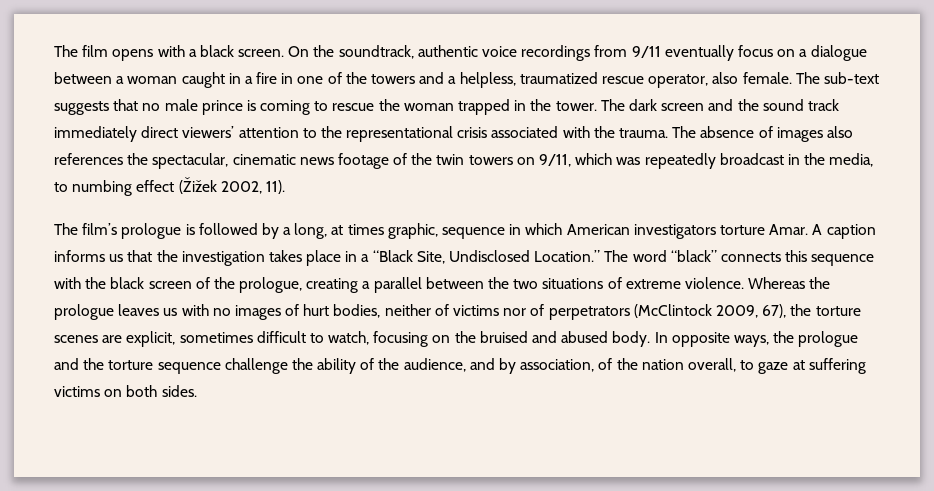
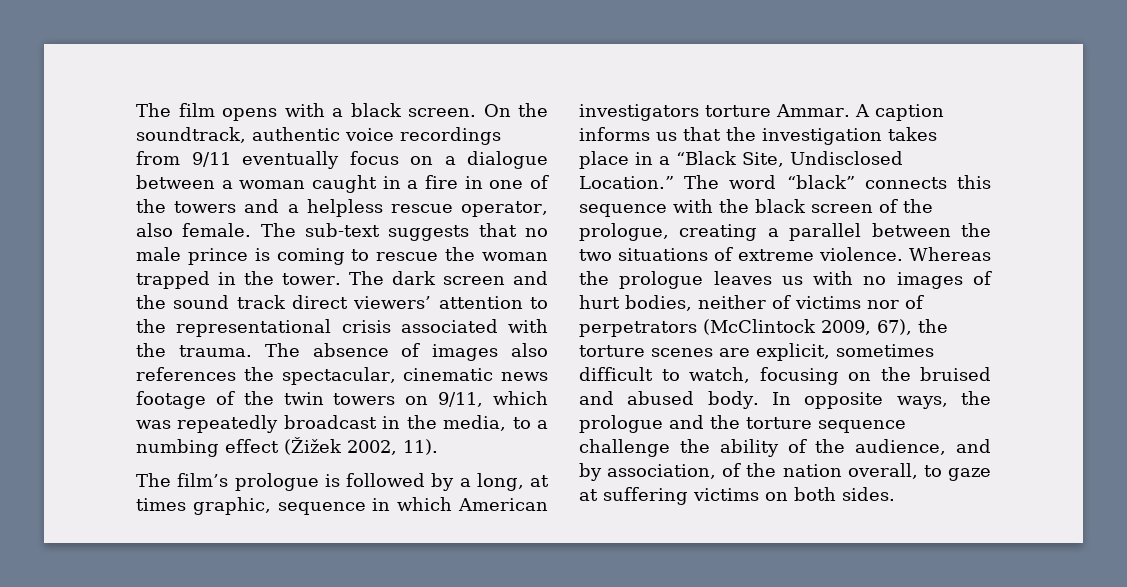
[459,72,598,88] helpless, traumatized -> [306,199,383,217] helpless
[54,126,137,142] immediately -> (286, 302) none
(68, 187) none -> [537,420,548,429] a
[769,224,809,235] Amar. -> [776,104,850,117] Ammar.

